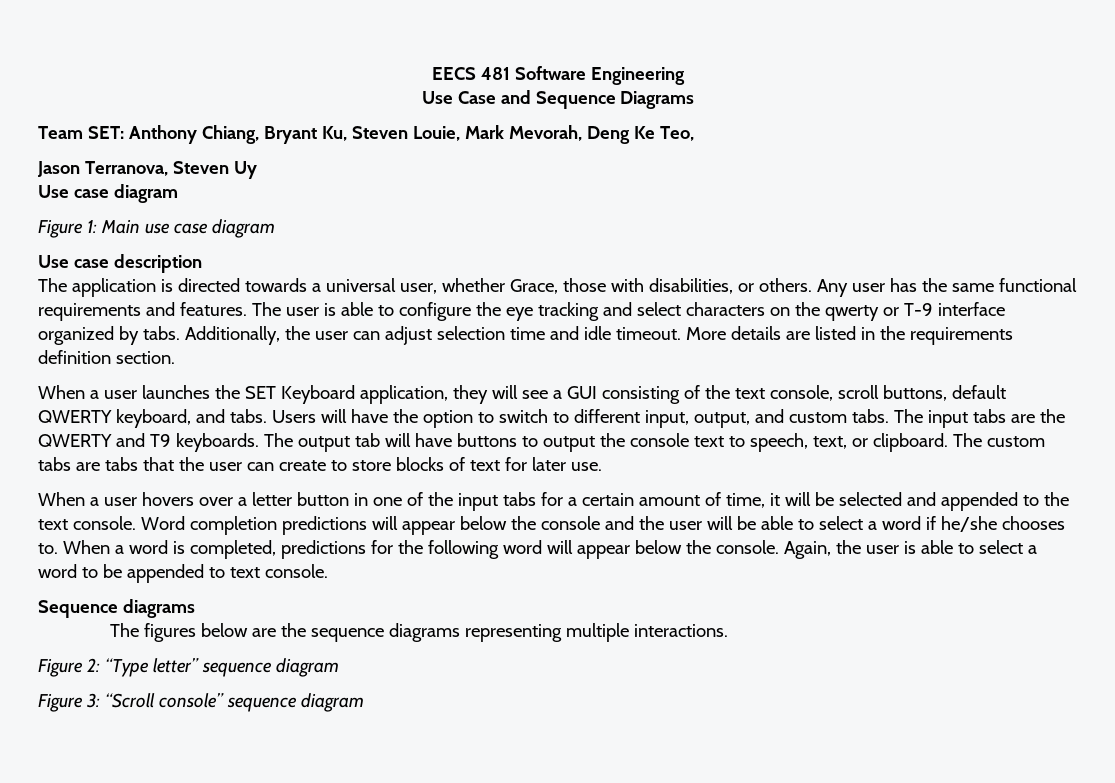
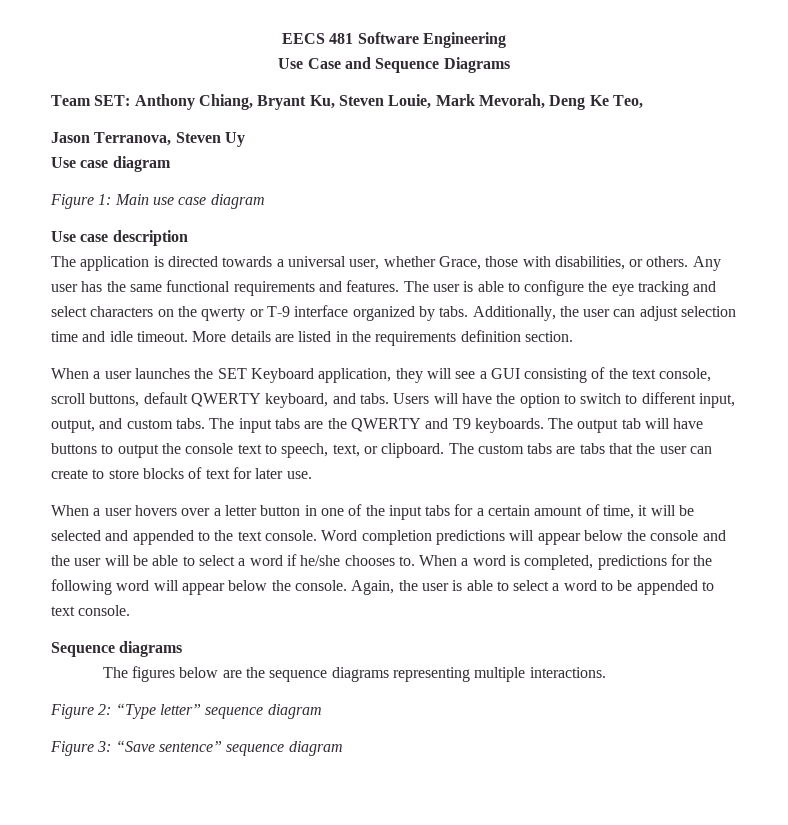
[104,693,224,708] “Scroll console” -> [115,740,222,752] “Save sentence”

